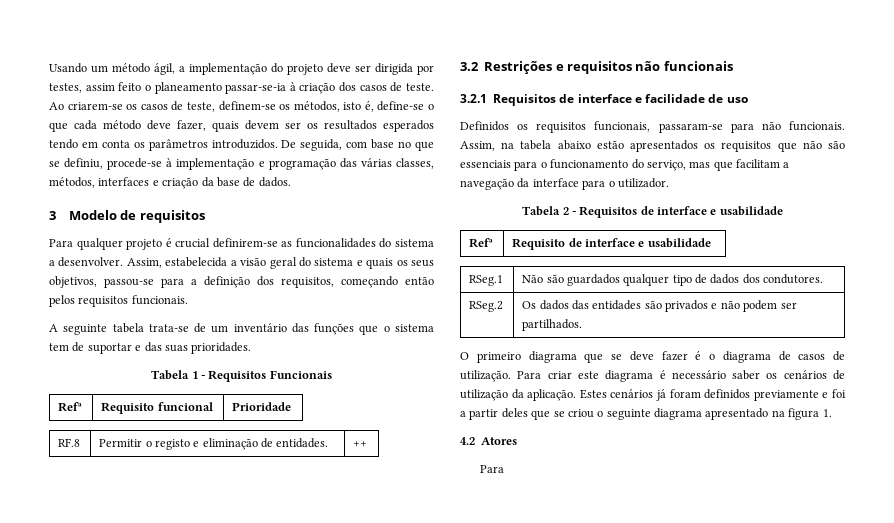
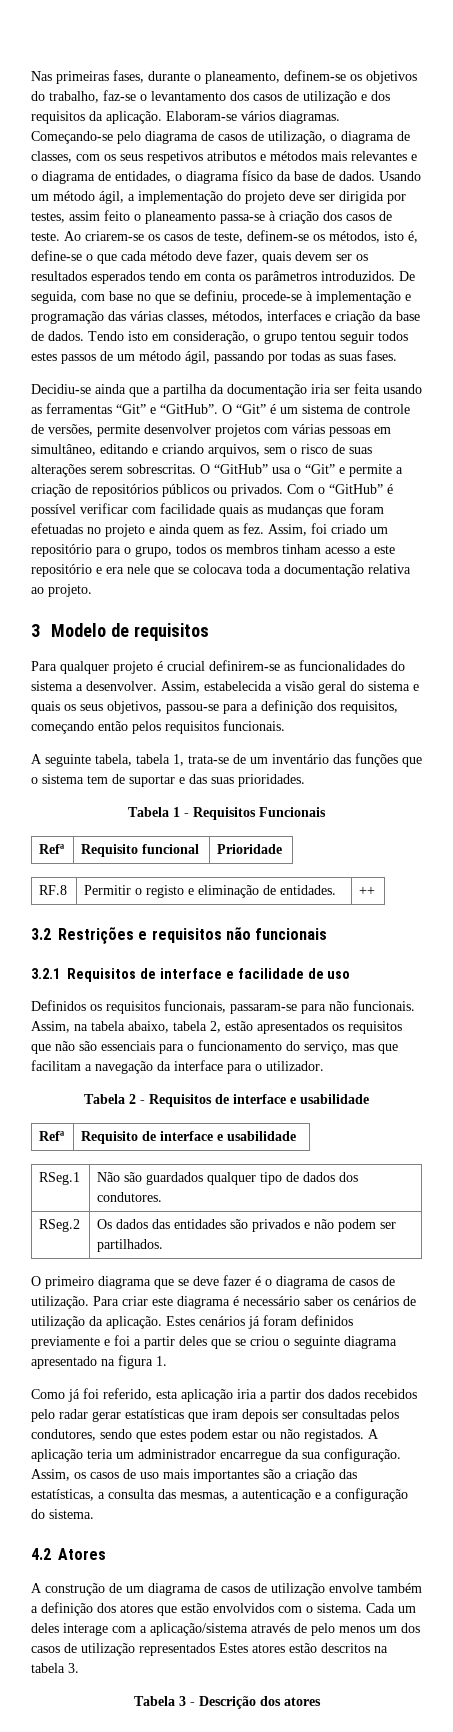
(49, 68) none -> [31,70,417,84] [31,90,390,104] [31,111,340,124] [31,131,410,144] [31,151,417,164] [31,170,375,184] Nas primeiras fases, durante o planeamento, definem-se os objetivos do trabalho, faz-se o levantamento dos casos de utilização e dos requisitos da aplicação. Elaboram-se vários diagramas. Começando-se pelo diagrama de casos de utilização, o diagrama de classes, com os seus respetivos atributos e métodos mais relevantes e o diagrama de entidades, o diagrama físico da base de dados.
[225,83,287,94] passar-se-ia -> [220,214,265,224] passa-se
(291, 182) none -> [88,331,408,344] [31,350,397,364] [31,383,422,397] [31,403,410,414] [31,424,391,437] [31,444,372,457] [31,464,403,477] [31,484,393,497] [31,503,384,517] [31,523,388,537] [31,544,395,557] [31,564,411,577] [31,584,92,597] Tendo isto em consideração, o grupo tentou seguir todos estes passos de um método ágil, passando por todas as suas fases. // Decidiu-se ainda que a partilha da documentação iria ser feita usando as ferramentas “Git” e “GitHub”. O “Git” é um sistema de controle de versões, permite desenvolver projetos com várias pessoas em simultâneo, editando e criando arquivos, sem o risco de suas alterações serem sobrescritas. O “GitHub” usa o “Git” e permite a criação de repositórios públicos ou privados. Com o “GitHub” é possível verificar com facilidade quais as mudanças que foram efetuadas no projeto e ainda quem as fez. Assim, foi criado um repositório para o grupo, todos os membros tinham acesso a este repositório e era nele que se colocava toda a documentação relativa ao projeto.
[112,323,144,333] tabela -> [95,754,184,766] tabela, tabela 1,
[557,140,591,150] abaixo -> [128,1021,221,1033] abaixo, tabela 2,
[460,437,518,445] [479,465,504,473] 4.2 Atores // Para -> [31,1388,417,1402] [31,1409,399,1422] [31,1429,379,1442] [31,1448,401,1462] [31,1469,357,1482] [31,1488,408,1502] [31,1509,94,1519] [31,1548,106,1560] [31,1583,422,1596] [31,1602,416,1616] [31,1623,420,1636] [31,1643,388,1656] [31,1663,79,1673] [133,1696,321,1709] Como já foi referido, esta aplicação iria a partir dos dados recebidos pelo radar gerar estatísticas que iram depois ser consultadas pelos condutores, sendo que estes podem estar ou não registados. A aplicação teria um administrador encarregue da sua configuração. Assim, os casos de uso mais importantes são a criação das estatísticas, a consulta das mesmas, a autenticação e a configuração do sistema. // 4.2 Atores // A construção de um diagrama de casos de utilização envolve também a definição dos atores que estão envolvidos com o sistema. Cada um deles interage com a aplicação/sistema através de pelo menos um dos casos de utilização representados Estes atores estão descritos na tabela 3. // Tabela 3 - Descrição dos atores

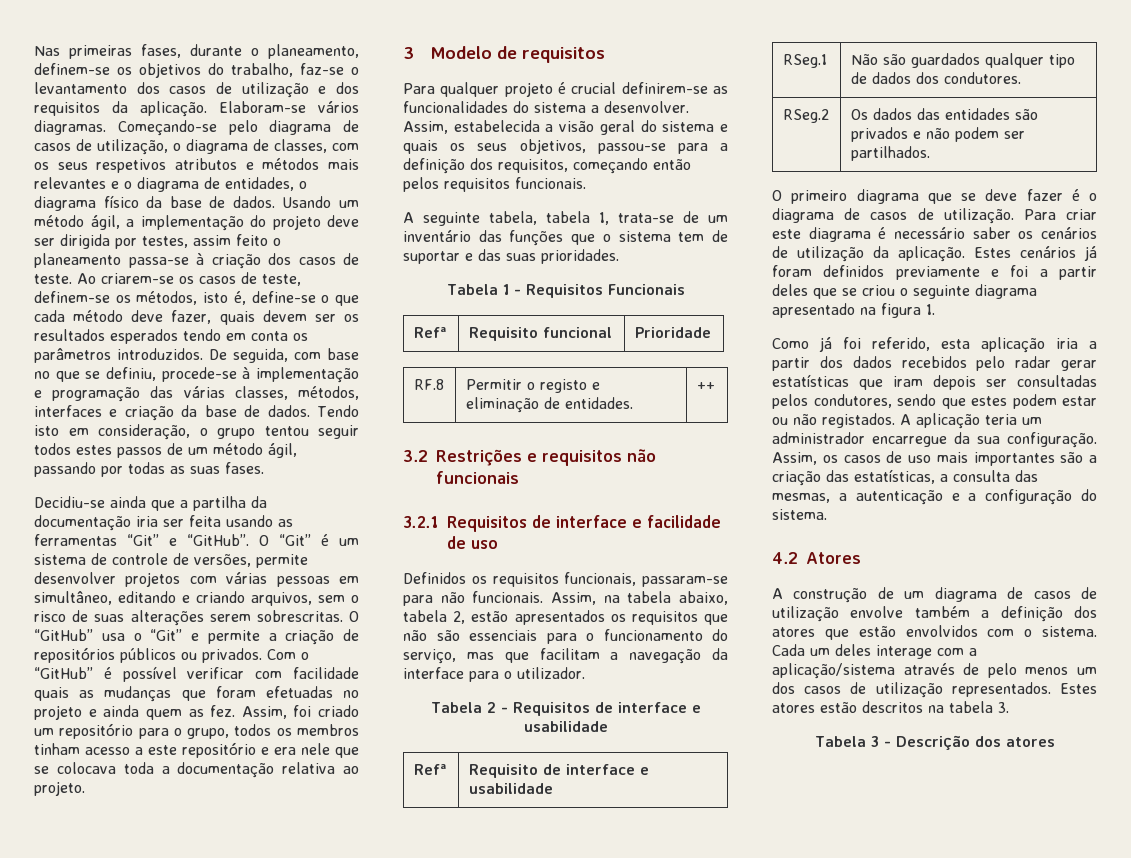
[139,1643,215,1656] representados -> [951,682,1051,697] representados.

